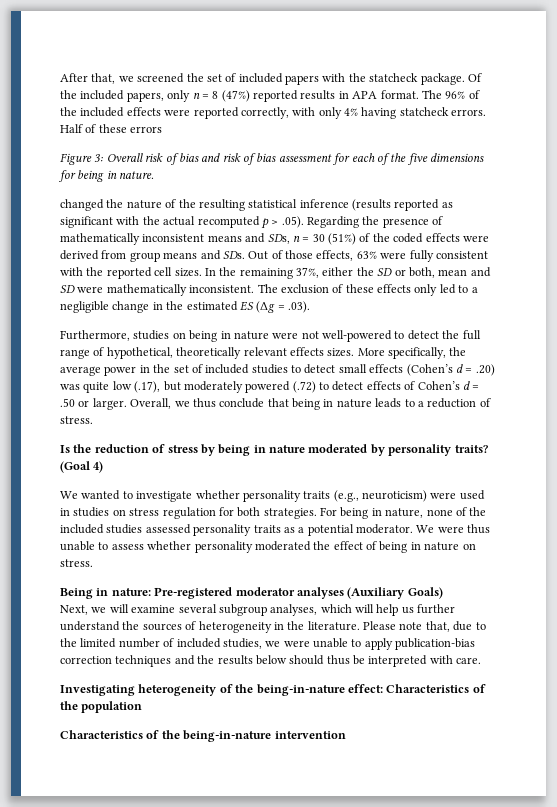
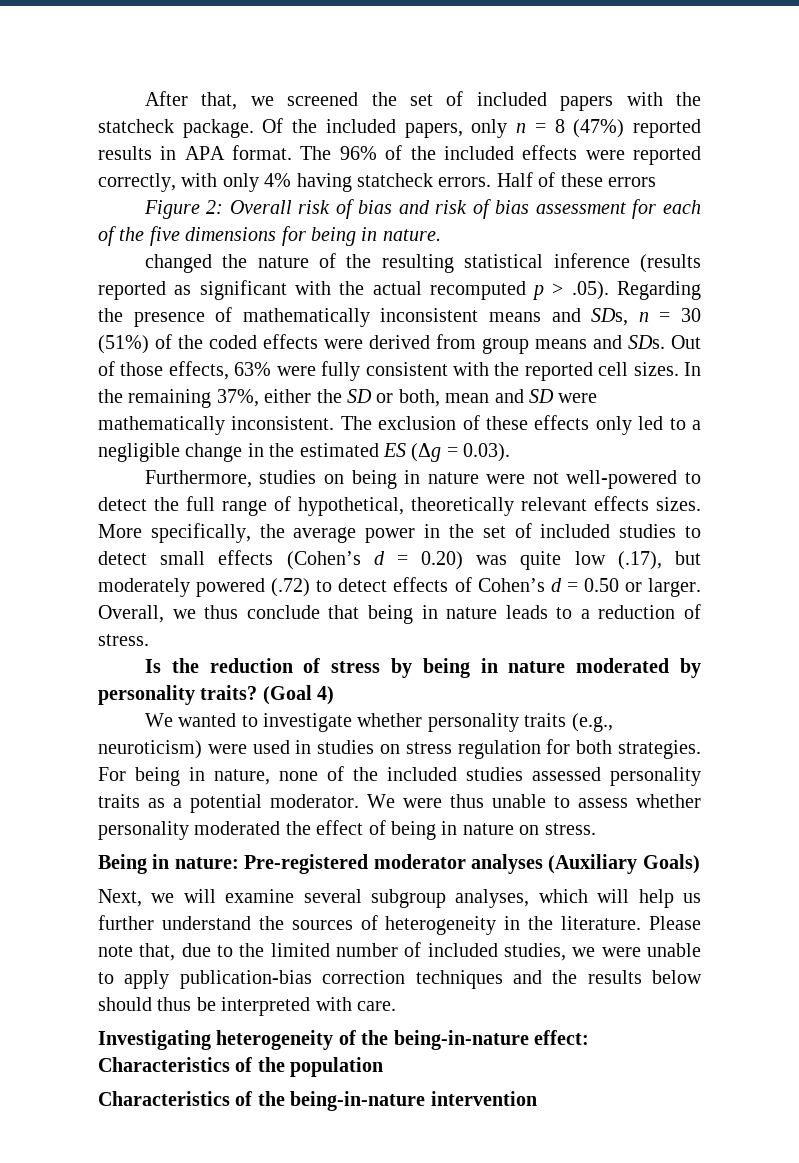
[94,154,104,162] 3: -> [206,200,224,214] 2:
[288,301,310,313] .03). -> [463,443,511,462] 0.03).
[475,364,495,376] .20) -> [421,551,464,570] 0.20)
[60,398,75,407] .50 -> [583,578,619,592] 0.50

